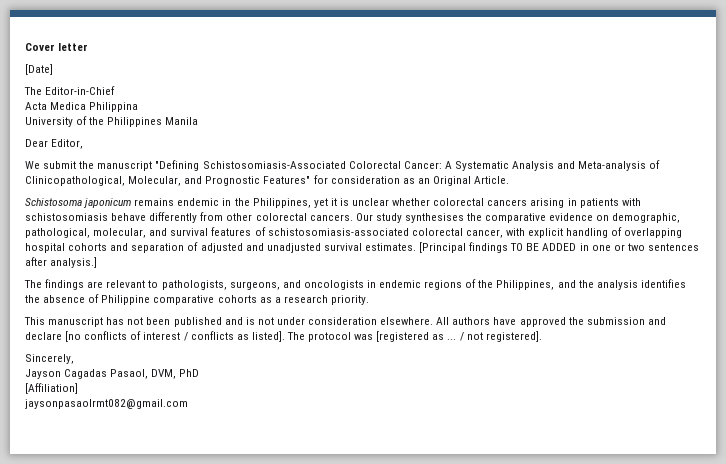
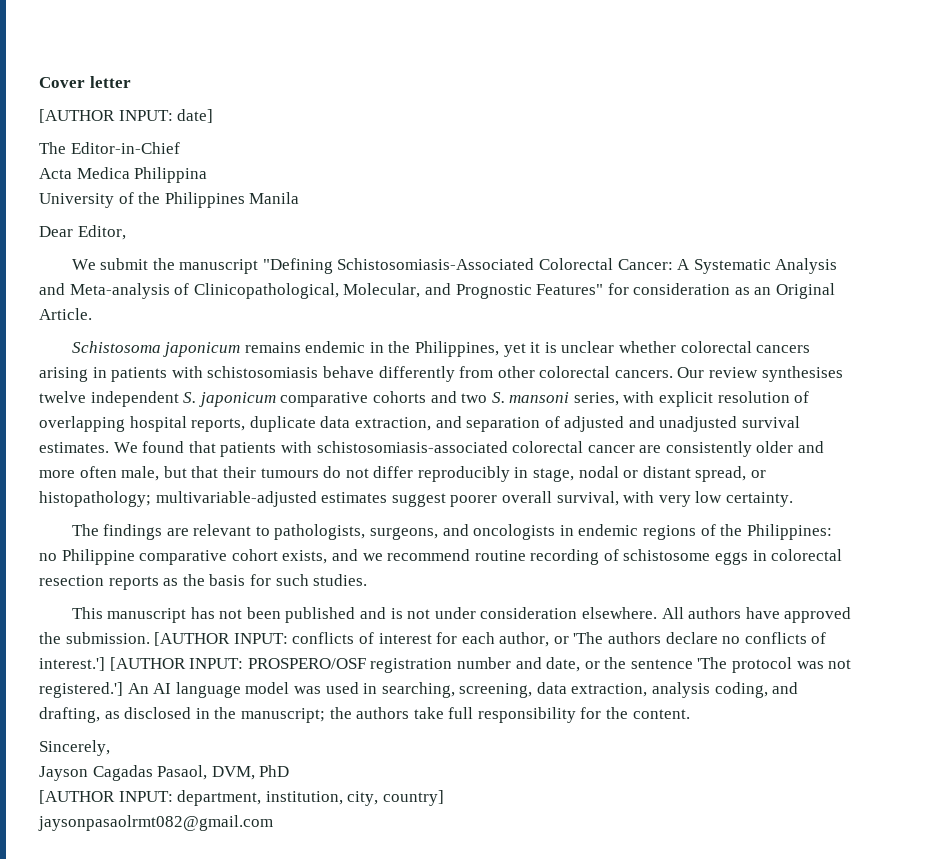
[25,64,53,75] [Date] -> [39,109,214,123] [AUTHOR INPUT: date]
[375,213,681,223] [25,227,503,238] study synthesises the comparative evidence on demographic, pathological, molecular, and survival features of schistosomiasis-associated colorectal cancer, -> [709,366,843,382] [39,391,619,407] review synthesises twelve independent S. japonicum comparative cohorts and two S. mansoni series,
[566,228,609,238] handling -> [717,391,790,403] resolution
[68,243,108,251] cohorts -> [191,416,431,432] reports, duplicate data extraction,
[419,242,699,253] [25,257,98,268] [Principal findings TO BE ADDED in one or two sentences after analysis.] -> [113,441,825,457] [39,466,767,482] [39,491,793,507] We found that patients with schistosomiasis-associated colorectal cancer are consistently older and more often male, but that their tumours do not differ reproducibly in stage, nodal or distant spread, or histopathology; multivariable-adjusted estimates suggest poorer overall survival, with very low certainty.
[496,279,686,290] [25,294,369,305] Philippines, and the analysis identifies the absence of Philippine comparative cohorts as a research priority. -> [746,524,832,540] [39,549,843,565] [39,574,368,590] Philippines: no Philippine comparative cohort exists, and we recommend routine recording of schistosome eggs in colorectal resection reports as the basis for such studies.
[586,317,666,325] [25,331,542,342] submission and declare [no conflicts of interest / conflicts as listed]. The protocol was [registered as ... / not registered]. -> [65,632,827,647] [39,657,852,673] [39,682,799,698] [39,707,690,723] submission. [AUTHOR INPUT: conflicts of interest for each author, or 'The authors declare no conflicts of interest.'] [AUTHOR INPUT: PROSPERO/OSF registration number and date, or the sentence 'The protocol was not registered.'] An AI language model was used in searching, screening, data extraction, analysis coding, and drafting, as disclosed in the manuscript; the authors take full responsibility for the content.
[25,383,78,394] [Affiliation] -> [39,790,444,806] [AUTHOR INPUT: department, institution, city, country]

